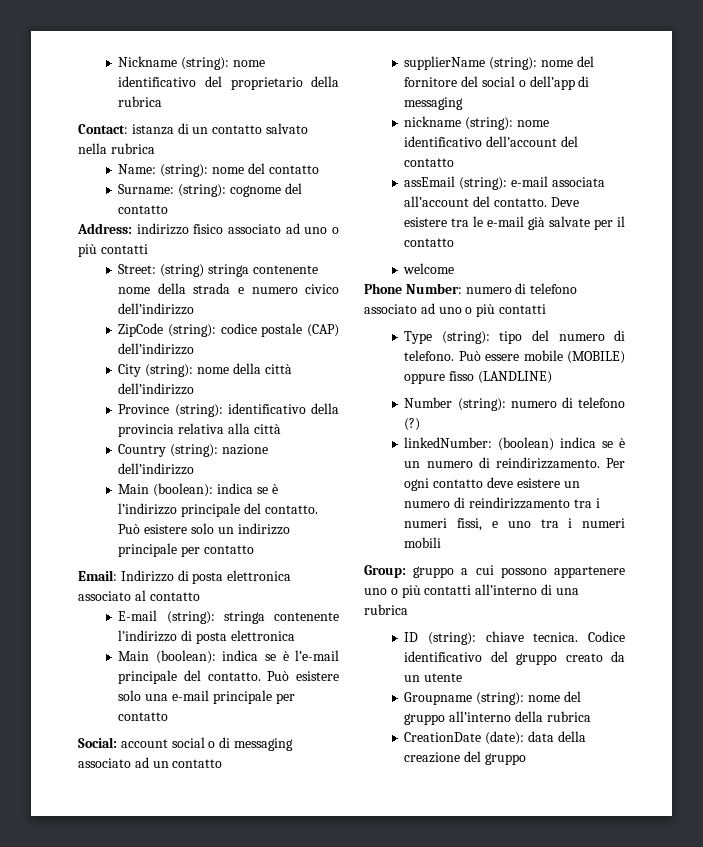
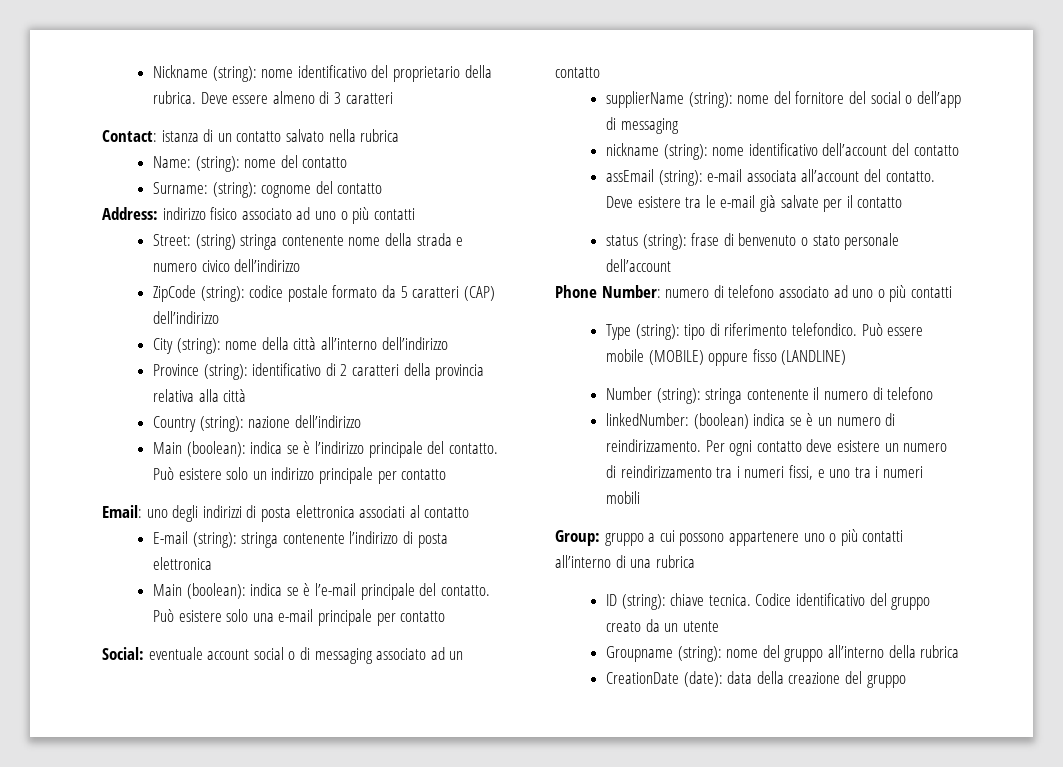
[118,96,163,107] rubrica -> [153,91,393,104] rubrica. Deve essere almeno di 3 caratteri
(303, 330) none -> [332,285,460,298] formato da 5 caratteri
(292, 369) none -> [321,337,378,350] all’interno
(306, 408) none -> [325,363,400,376] di 2 caratteri
[120,570,292,584] [78,591,131,601] Indirizzo di posta elettronica associato -> [146,505,406,522] uno degli indirizzi di posta elettronica associati
(117, 742) none -> [148,647,203,660] eventuale
[403,263,455,274] welcome -> [606,233,900,250] [606,259,672,272] status (string): frase di benvenuto o stato personale dell’account
[531,330,625,341] [404,350,455,361] del numero di telefono. -> [709,323,858,336] di riferimento telefondico.
[510,397,625,408] [404,418,421,431] numero di telefono (?) -> [705,387,934,404] stringa contenente il numero di telefono

